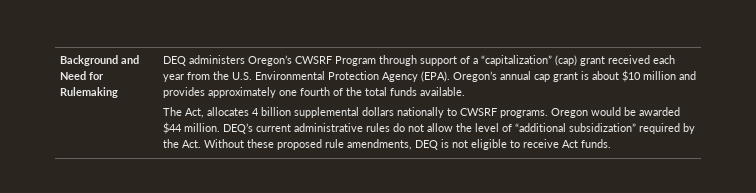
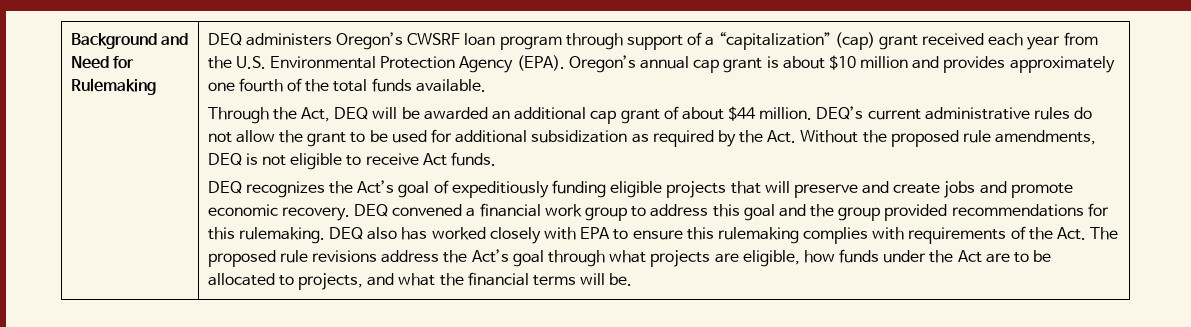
[334,56,376,66] Program -> [464,33,562,50] loan program
[162,107,680,118] The Act, allocates 4 billion supplemental dollars nationally to CWSRF programs. Oregon would be awarded -> [207,106,724,124] Through the Act, DEQ will be awarded an additional cap grant of about
[474,123,636,132] level of “additional subsidization” -> [307,129,649,147] grant to be used for additional subsidization as
[246,139,274,148] these -> [862,130,887,143] the
(611, 143) none -> [207,180,1073,198] [207,203,1109,221] [207,226,1119,244] [207,249,1052,267] [207,272,633,290] // DEQ recognizes the Act’s goal of expeditiously funding eligible projects that will preserve and create jobs and promote economic recovery. DEQ convened a financial work group to address this goal and the group provided recommendations for this rulemaking. DEQ also has worked closely with EPA to ensure this rulemaking complies with requirements of the Act. The proposed rule revisions address the Act’s goal through what projects are eligible, how funds under the Act are to be allocated to projects, and what the financial terms will be.

